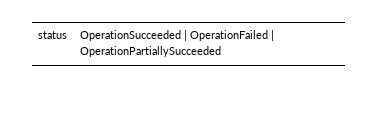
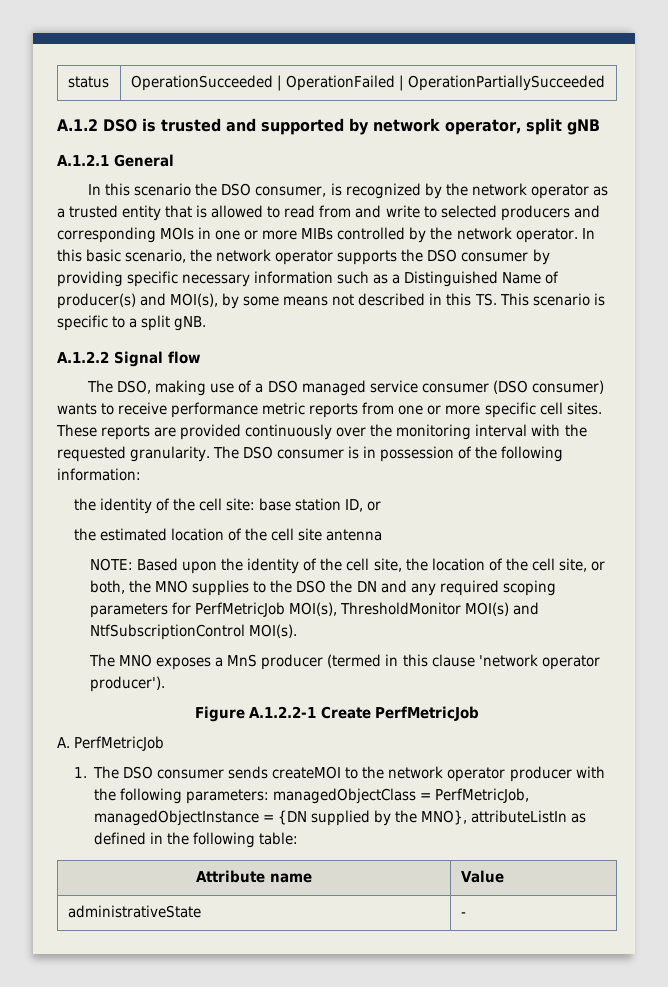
(222, 51) none -> [57,118,600,135] [57,154,174,167] [88,183,608,199] [57,205,600,221] [57,227,595,243] [57,249,550,265] [57,271,560,287] [57,293,605,309] [57,315,207,331] [57,351,200,367] [87,380,604,396] [57,402,602,418] [56,424,587,440] [57,446,564,462] [57,468,141,481] [73,498,381,514] [73,528,382,541] [90,558,605,574] [90,580,556,596] [90,602,540,618] [90,624,298,640] [89,654,600,670] [90,676,166,692] [195,706,479,722] [57,736,165,751] [73,766,605,782] [94,788,530,804] [94,810,587,826] [94,832,299,848] [196,870,312,883] [460,870,504,883] [67,905,201,918] [460,912,466,917] // A.1.2 DSO is trusted and supported by network operator, split gNB // A.1.2.1 General // In this scenario the DSO consumer, is recognized by the network operator as a trusted entity that is allowed to read from and write to selected producers and corresponding MOIs in one or more MIBs controlled by the network operator. In this basic scenario, the network operator supports the DSO consumer by providing specific necessary information such as a Distinguished Name of producer(s) and MOI(s), by some means not described in this TS. This scenario is specific to a split gNB. // A.1.2.2 Signal flow // The DSO, making use of a DSO managed service consumer (DSO consumer) wants to receive performance metric reports from one or more specific cell sites. These reports are provided continuously over the monitoring interval with the requested granularity. The DSO consumer is in possession of the following information: // the identity of the cell site: base station ID, or // the estimated location of the cell site antenna // NOTE: Based upon the identity of the cell site, the location of the cell site, or both, the MNO supplies to the DSO the DN and any required scoping parameters for PerfMetricJob MOI(s), ThresholdMonitor MOI(s) and NtfSubscriptionControl MOI(s). // The MNO exposes a MnS producer (termed in this clause 'network operator producer'). // Figure A.1.2.2-1 Create PerfMetricJob // A. PerfMetricJob // 1. The DSO consumer sends createMOI to the network operator producer with the following parameters: managedObjectClass = PerfMetricJob, managedObjectInstance = {DN supplied by the MNO}, attributeListIn as defined in the following table: // Attribute name | Value // administrativeState | -

